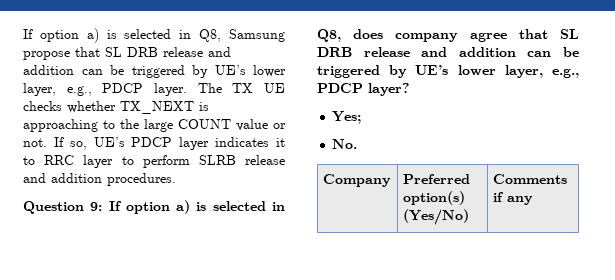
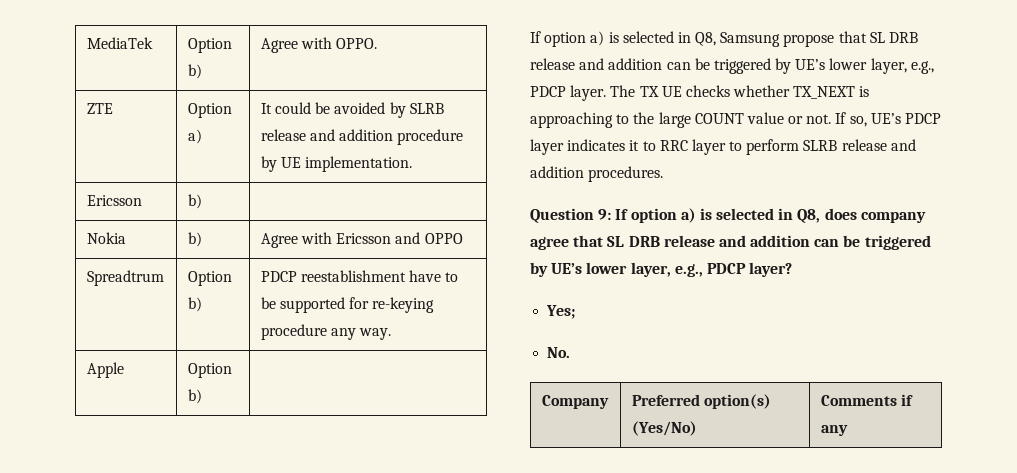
(23, 34) none -> [86,37,153,49] [187,38,232,53] [187,64,202,79] [260,37,378,53] [86,103,113,114] [187,103,232,118] [187,129,202,144] [260,102,444,118] [260,129,464,145] [260,156,413,172] [86,195,142,206] [187,194,202,209] [86,232,126,244] [187,232,202,247] [260,232,463,248] [86,270,164,286] [187,271,232,286] [187,297,202,312] [260,270,459,282] [260,297,435,313] [260,324,392,340] [86,362,124,378] [187,363,232,378] [187,389,202,404] MediaTek | Option b) | Agree with OPPO. // ZTE | Option a) | It could be avoided by SLRB release and addition procedure by UE implementation. // Ericsson | b) | // Nokia | b) | Agree with Ericsson and OPPO // Spreadtrum | Option b) | PDCP reestablishment have to be supported for re-keying procedure any way. // Apple | Option b) | //

